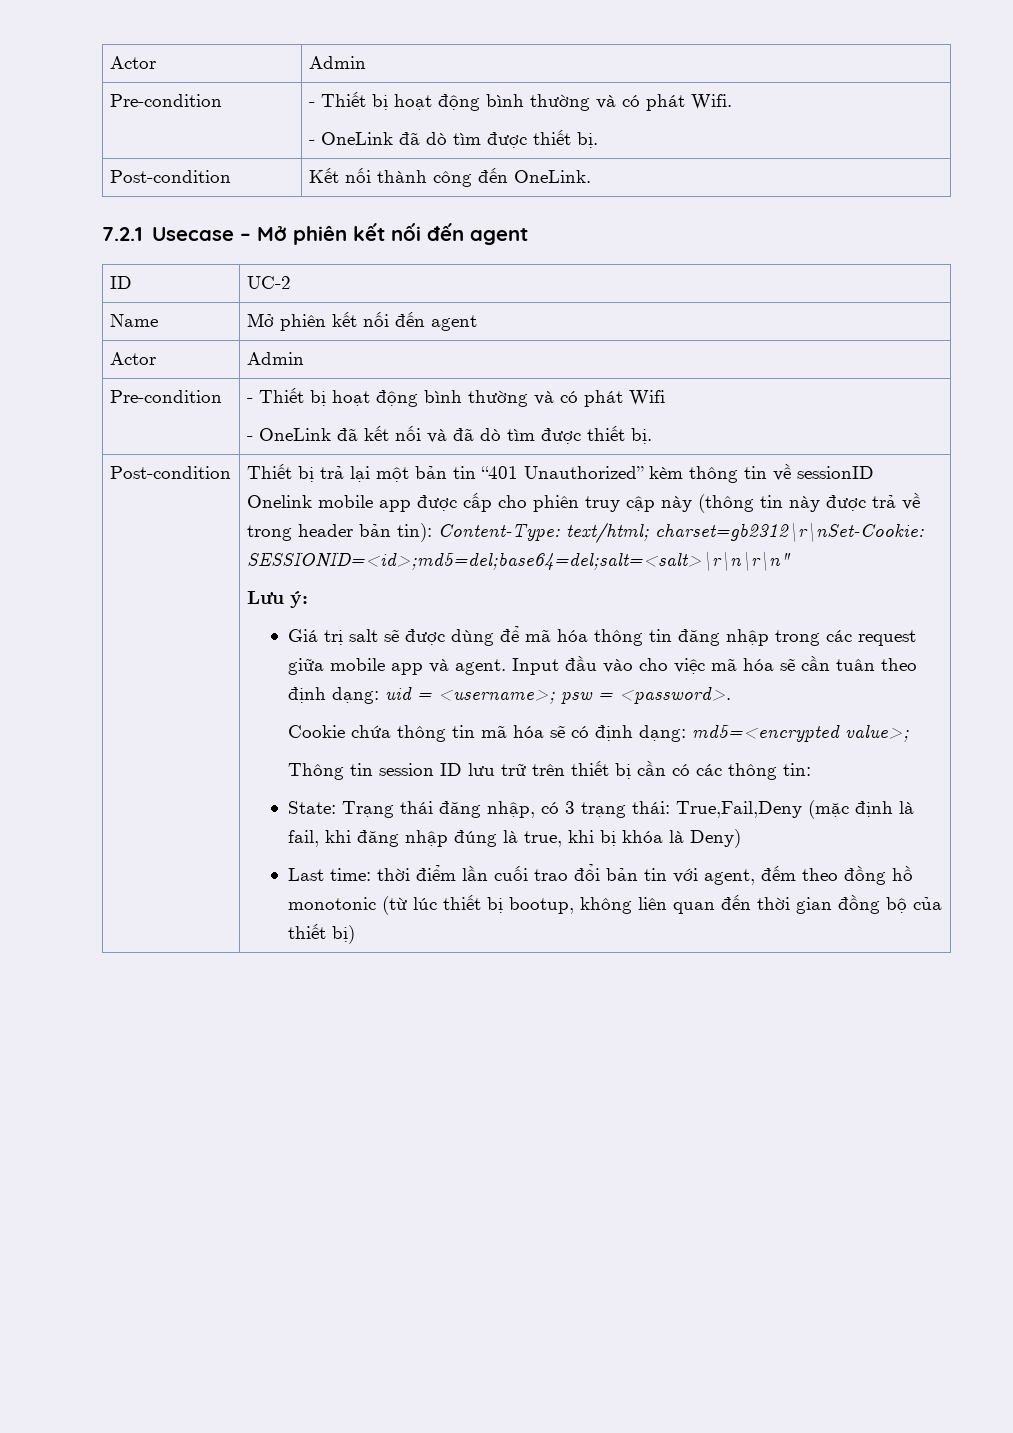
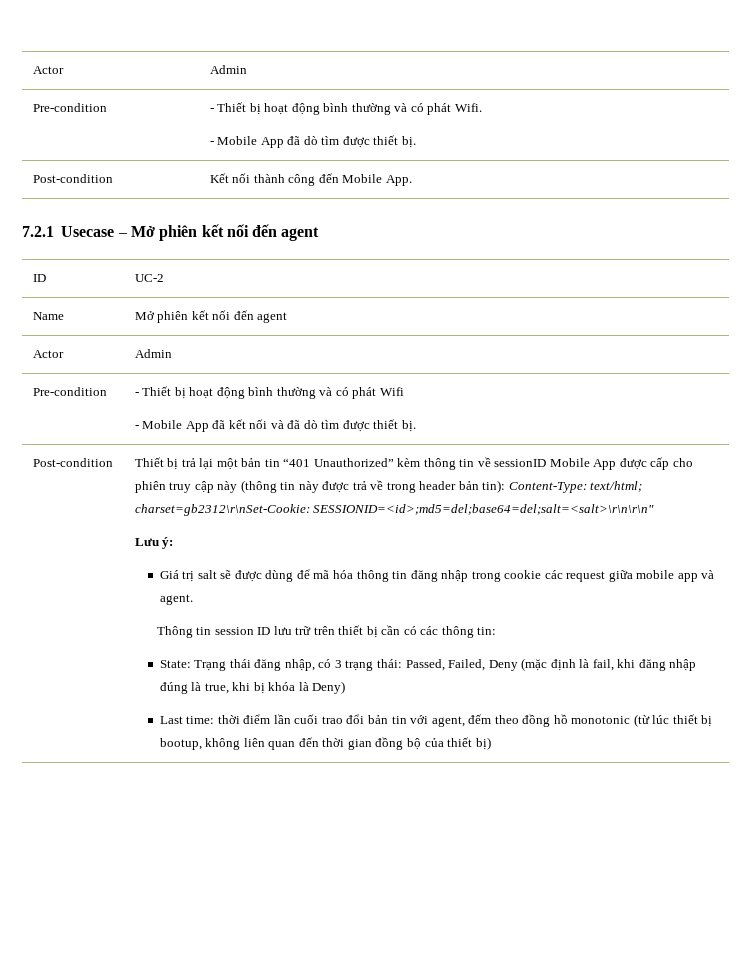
[320,132,393,145] OneLink -> [217,136,284,148] Mobile App
[513,170,591,183] OneLink. -> [342,174,412,186] Mobile App.
[258,428,331,441] OneLink -> [142,420,209,432] Mobile App
[246,495,411,512] Onelink mobile app -> [549,458,617,470] Mobile App
(821, 638) none -> [504,570,542,579] cookie
[512,655,918,675] [288,687,732,704] [287,725,909,742] Input đầu vào cho việc mã hóa sẽ cần tuân theo định dạng: uid = <username>; psw = <password>. // Cookie chứa thông tin mã hóa sẽ có định dạng: md5=<encrypted value>; -> (193, 599) none
[676,801,803,818] True,Fail,Deny -> [405,659,518,671] Passed, Failed, Deny

